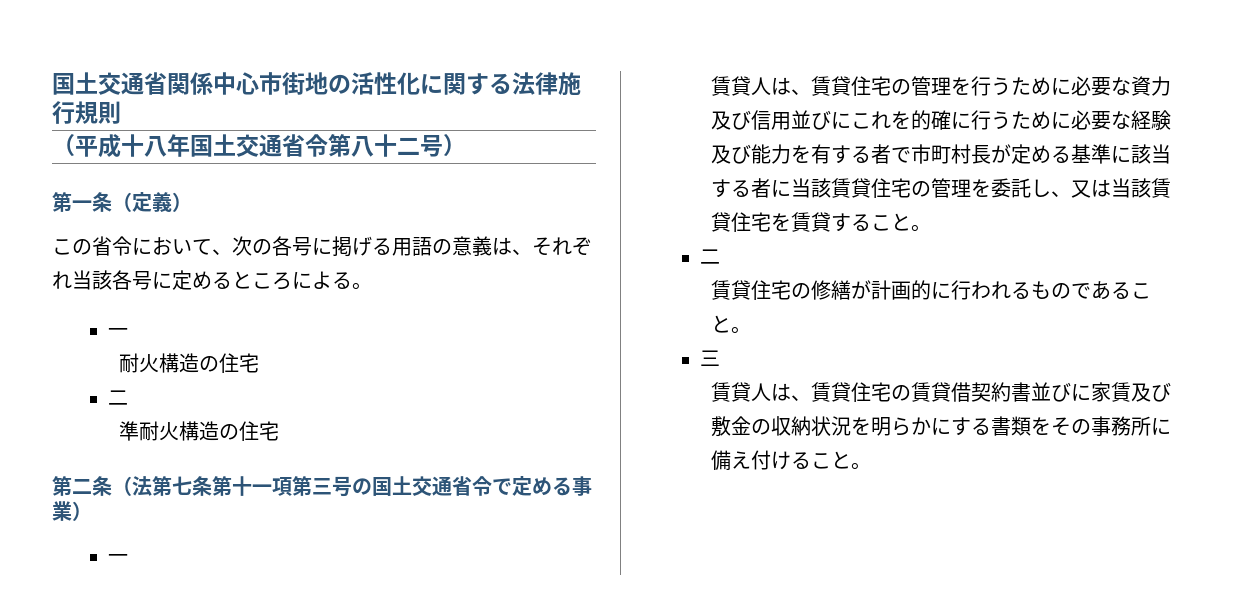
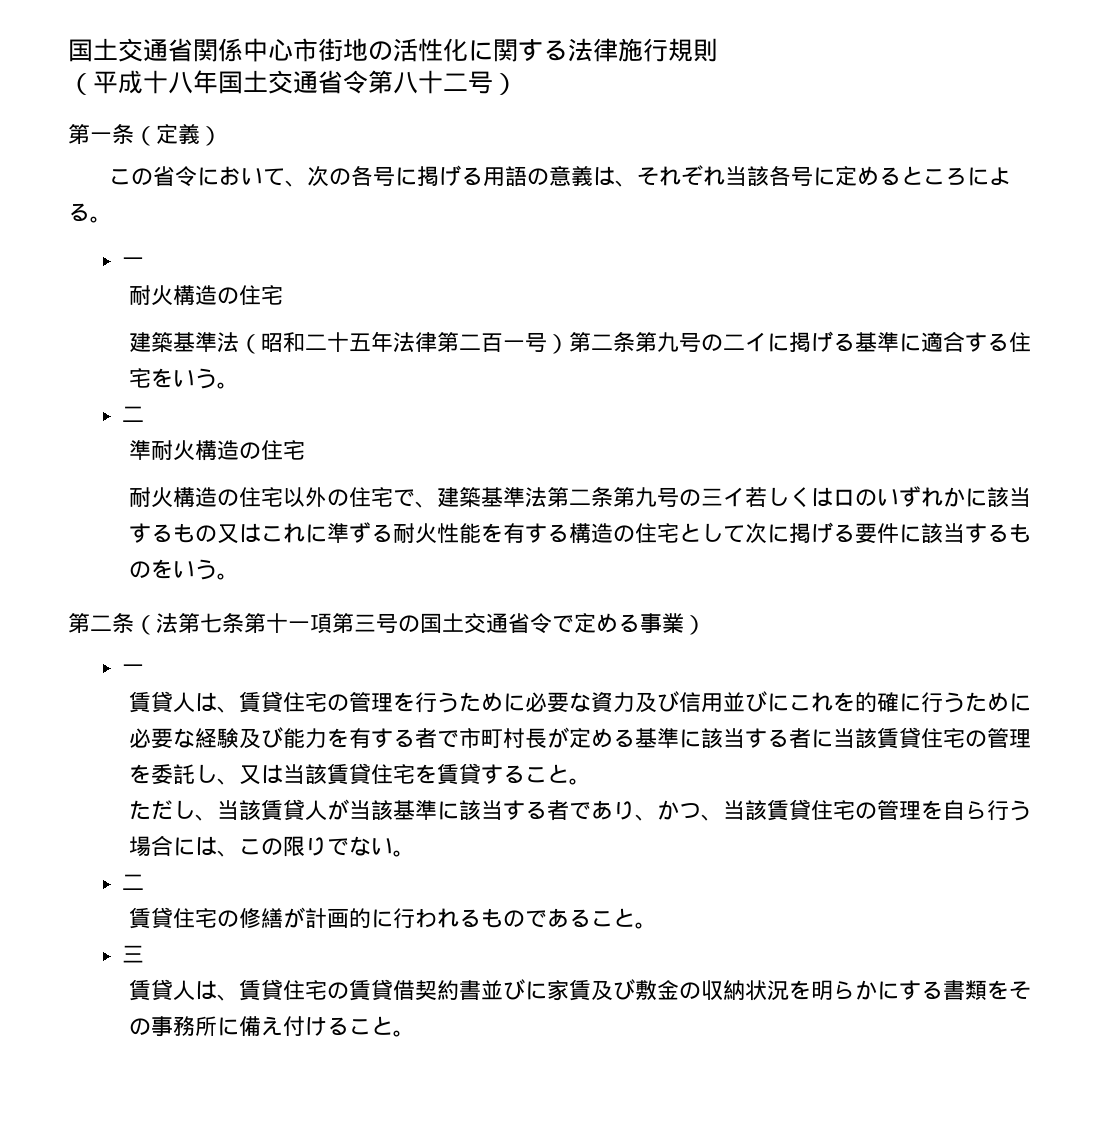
(260, 363) none -> [128,331,1031,354] [128,368,239,389] // 建築基準法（昭和二十五年法律第二百一号）第二条第九号の二イに掲げる基準に適合する住宅をいう。
(280, 431) none -> [128,486,1031,508] [128,522,1031,544] [128,559,239,580] // 耐火構造の住宅以外の住宅で、建築基準法第二条第九号の三イ若しくはロのいずれかに該当するもの又はこれに準ずる耐火性能を有する構造の住宅として次に掲げる要件に該当するものをいう。
(932, 228) none -> [128,799,1031,821] [128,835,415,857] // ただし、当該賃貸人が当該基準に該当する者であり、かつ、当該賃貸住宅の管理を自ら行う場合には、この限りでない。

